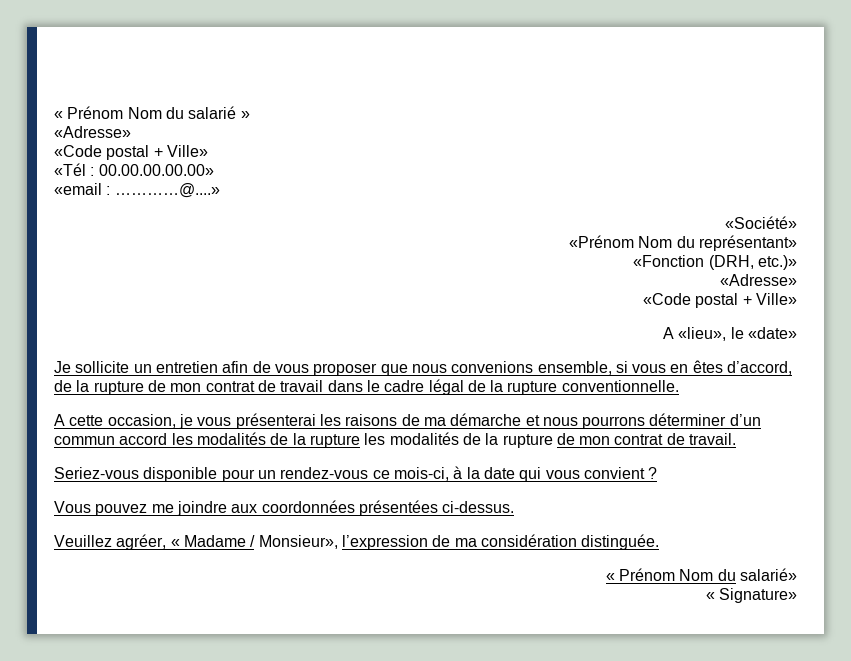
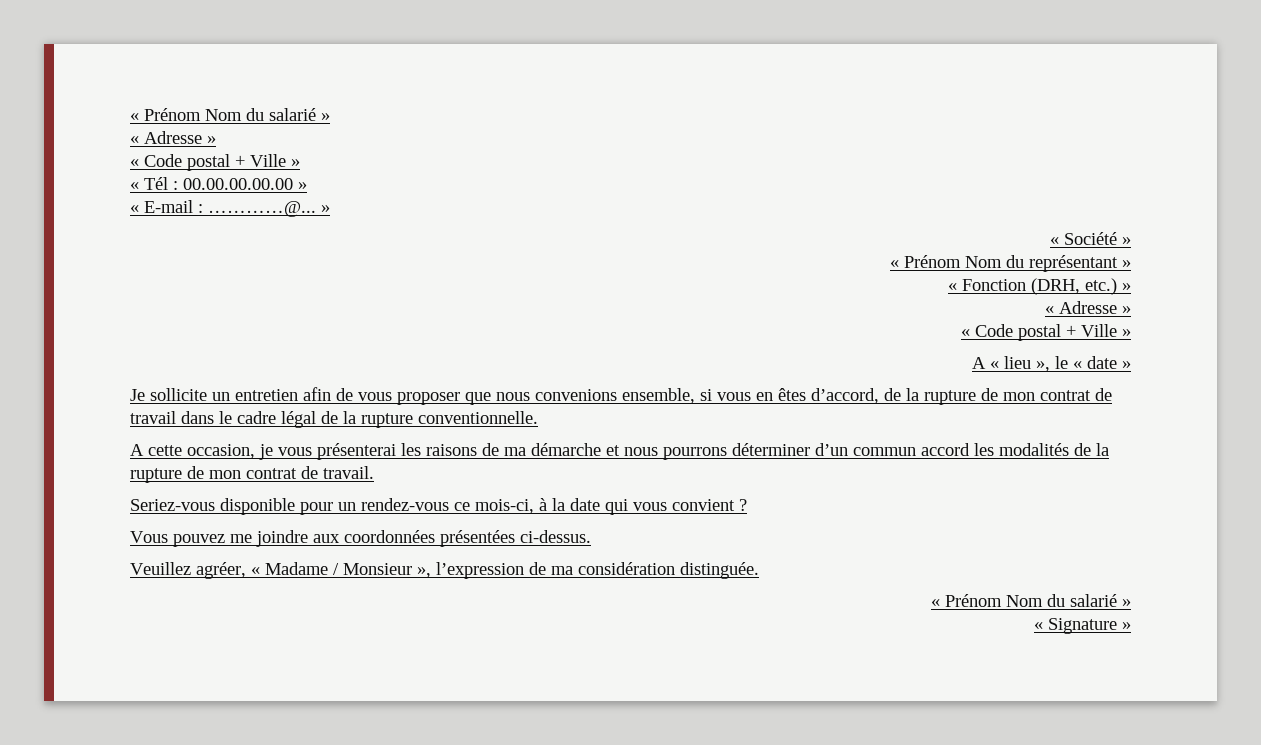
[54,106,250,119] [54,126,131,138] [54,145,208,160] [54,163,214,176] [54,183,220,198] [725,216,797,229] [569,235,798,251] [633,255,798,270] [720,274,797,286] [643,293,798,308] [663,327,798,341] « Prénom Nom du salarié » // «Adresse» // «Code postal + Ville» // «Tél : 00.00.00.00.00» // «email : …………@....» // «Société» // «Prénom Nom du représentant» // «Fonction (DRH, etc.)» // «Adresse» // «Code postal + Ville» // A «lieu», le «date» -> [130,108,330,121] [130,131,216,144] [130,154,300,171] [130,177,307,190] [130,200,330,217] [1050,232,1131,245] [890,255,1131,272] [948,278,1131,295] [1045,301,1131,314] [961,324,1131,341] [972,356,1131,372] « Prénom Nom du salarié » // « Adresse » // « Code postal + Ville » // « Tél : 00.00.00.00.00 » // « E-mail : …………@... » // « Société » // « Prénom Nom du représentant » // « Fonction (DRH, etc.) » // « Adresse » // « Code postal + Ville » // A « lieu », le « date »
[364,432,553,448] les modalités de la rupture -> (182, 475) none
[258,535,338,549] Monsieur», -> [343,563,431,578] Monsieur »,
[740,568,798,581] [705,588,798,603] salarié» // « Signature» -> [1070,594,1131,607] [1034,618,1131,634] salarié » // « Signature »

